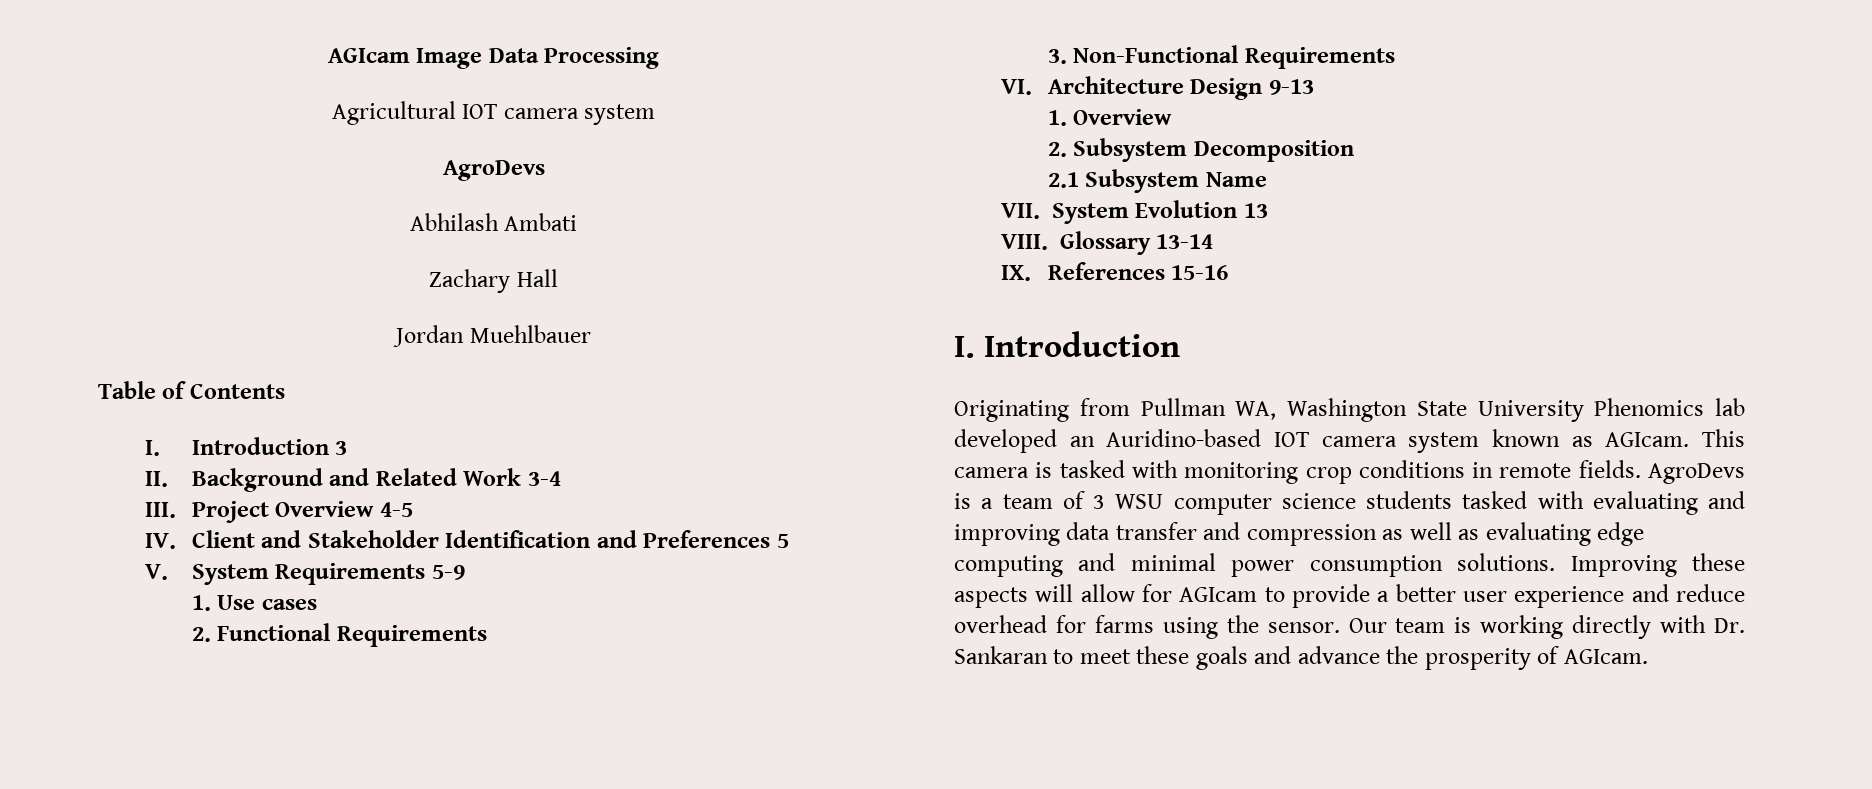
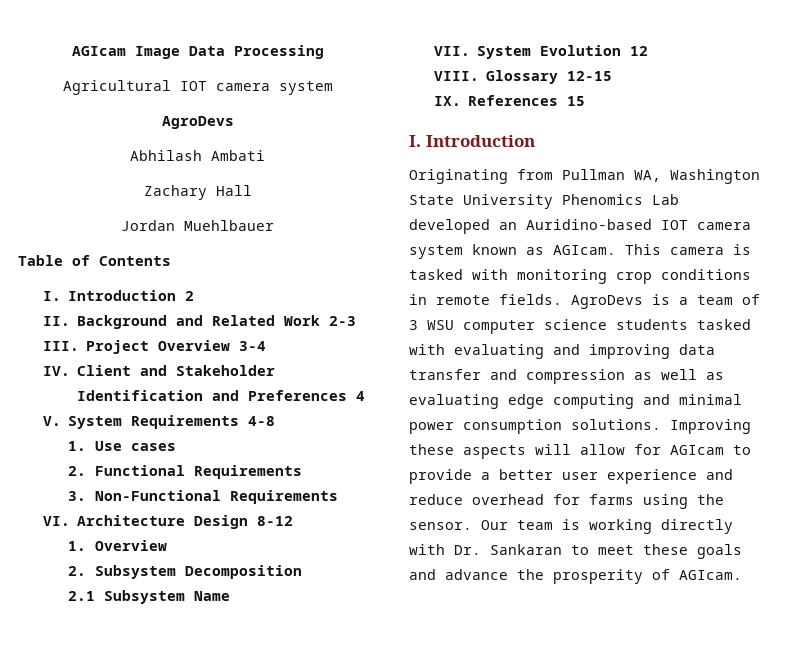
[335,441,348,455] 3 -> [185,291,195,301] 2
[527,471,561,486] 3-4 -> [329,316,357,326] 2-3
[379,502,413,517] 4-5 -> [239,341,267,351] 3-4
[776,534,789,548] 5 -> [356,391,366,401] 4
[431,565,465,580] 5-9 -> [248,416,276,426] 4-8
[1268,79,1314,95] 9-13 -> [257,516,294,526] 8-12
[1243,203,1268,218] 13 -> [630,46,649,56] 12
[1156,234,1214,249] 13-14 -> [567,71,613,81] 12-15
[1171,265,1229,280] 15-16 -> [567,96,586,106] 15
[1715,398,1745,416] lab -> [652,194,679,205] Lab

